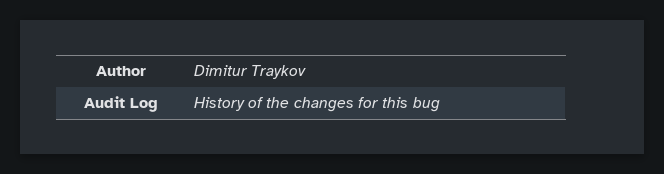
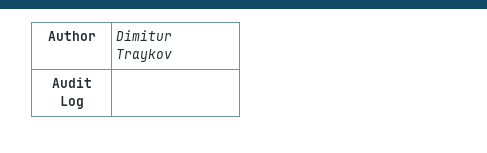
[193,97,440,112] History of the changes for this bug -> (84, 102) none

